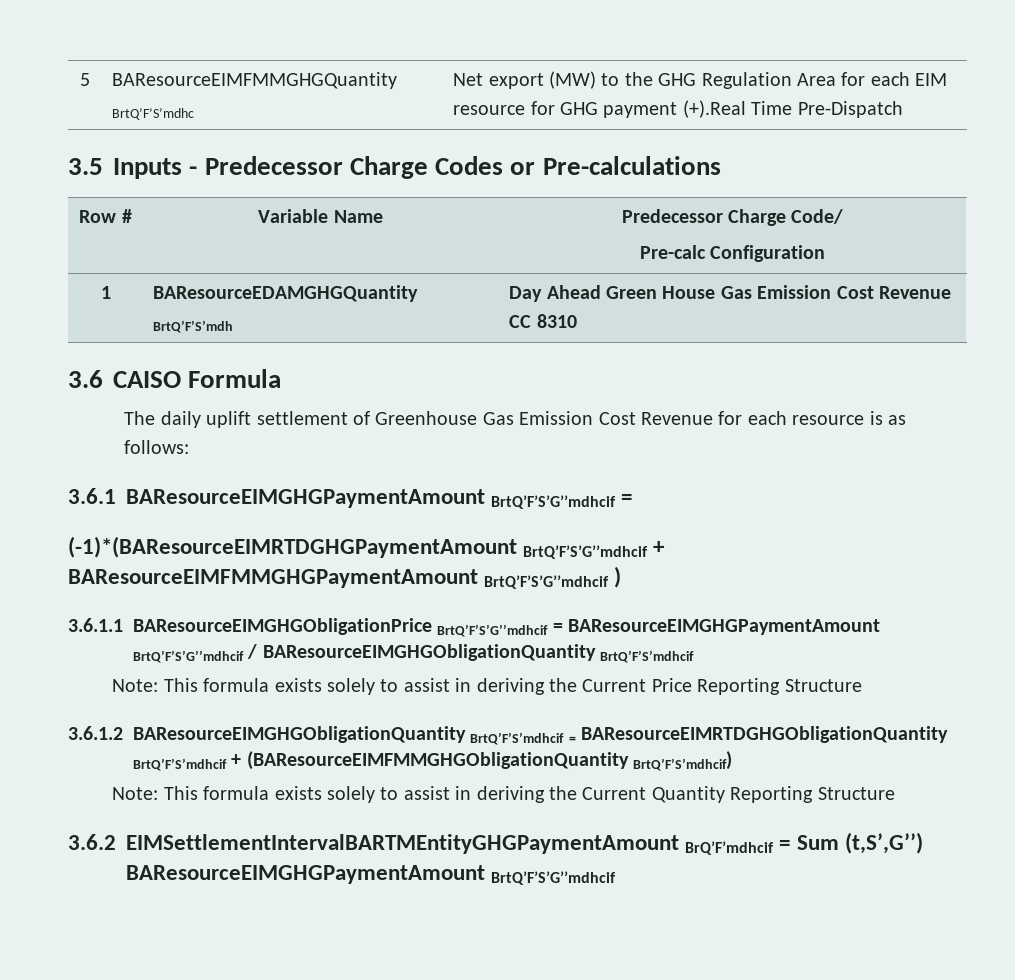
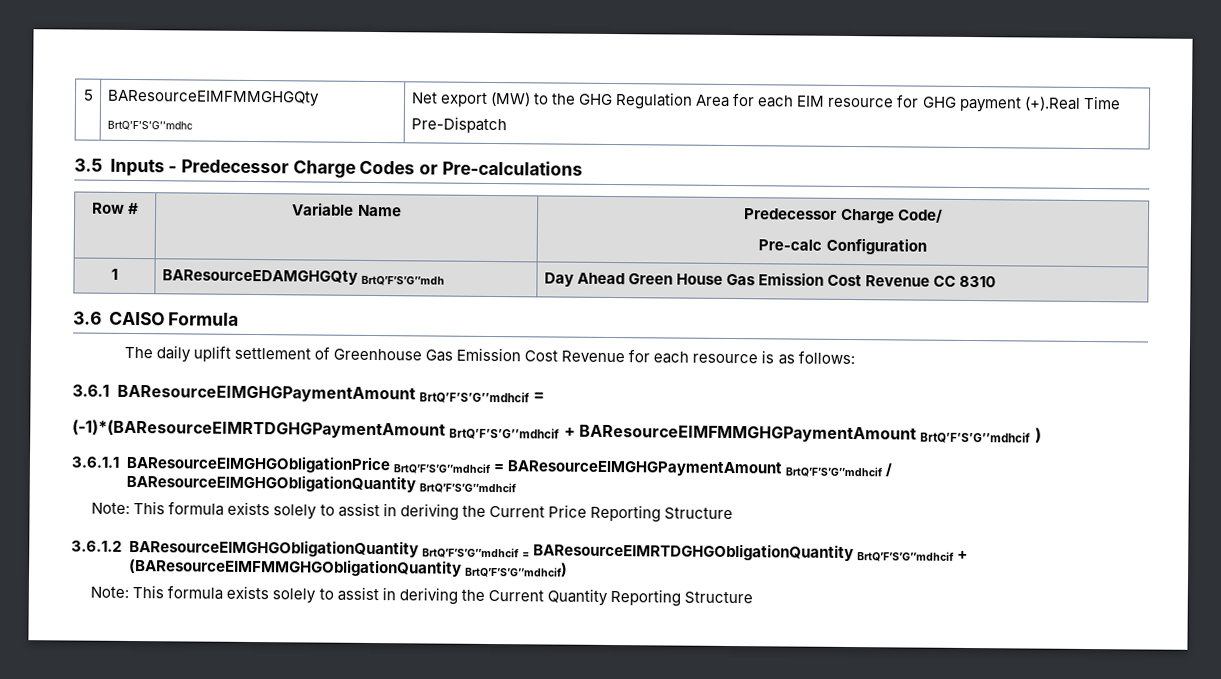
[112,72,398,89] [112,108,195,120] BAResourceEIMFMMGHGQuantity BrtQ’F’S’mdhc -> [106,89,320,107] [106,120,193,131] BAResourceEIMFMMGHGQty BrtQ’F’S’G’’mdhc
[153,285,419,302] [153,320,234,333] BAResourceEDAMGHGQuantity BrtQ’F’S’mdh -> [161,269,445,286] BAResourceEDAMGHGQty BrtQ’F’S’G’’mdh
[600,650,695,663] BrtQ’F’S’mdhcif -> [418,482,517,494] BrtQ’F’S’G’’mdhcif
[470,732,565,745] BrtQ’F’S’mdhcif -> [421,547,520,559] BrtQ’F’S’G’’mdhcif
[133,758,227,771] BrtQ’F’S’mdhcif -> [856,551,955,562] BrtQ’F’S’G’’mdhcif
[633,751,733,771] BrtQ’F’S’mdhcif) -> [464,561,568,578] BrtQ’F’S’G’’mdhcif)
[68,832,923,855] [126,865,617,885] // 3.6.2 EIMSettlementIntervalBARTMEntityGHGPaymentAmount BrQ’F’mdhcif = Sum (t,S’,G’’) BAResourceEIMGHGPaymentAmount BrtQ’F’S’G’’mdhcif -> (753, 598) none

